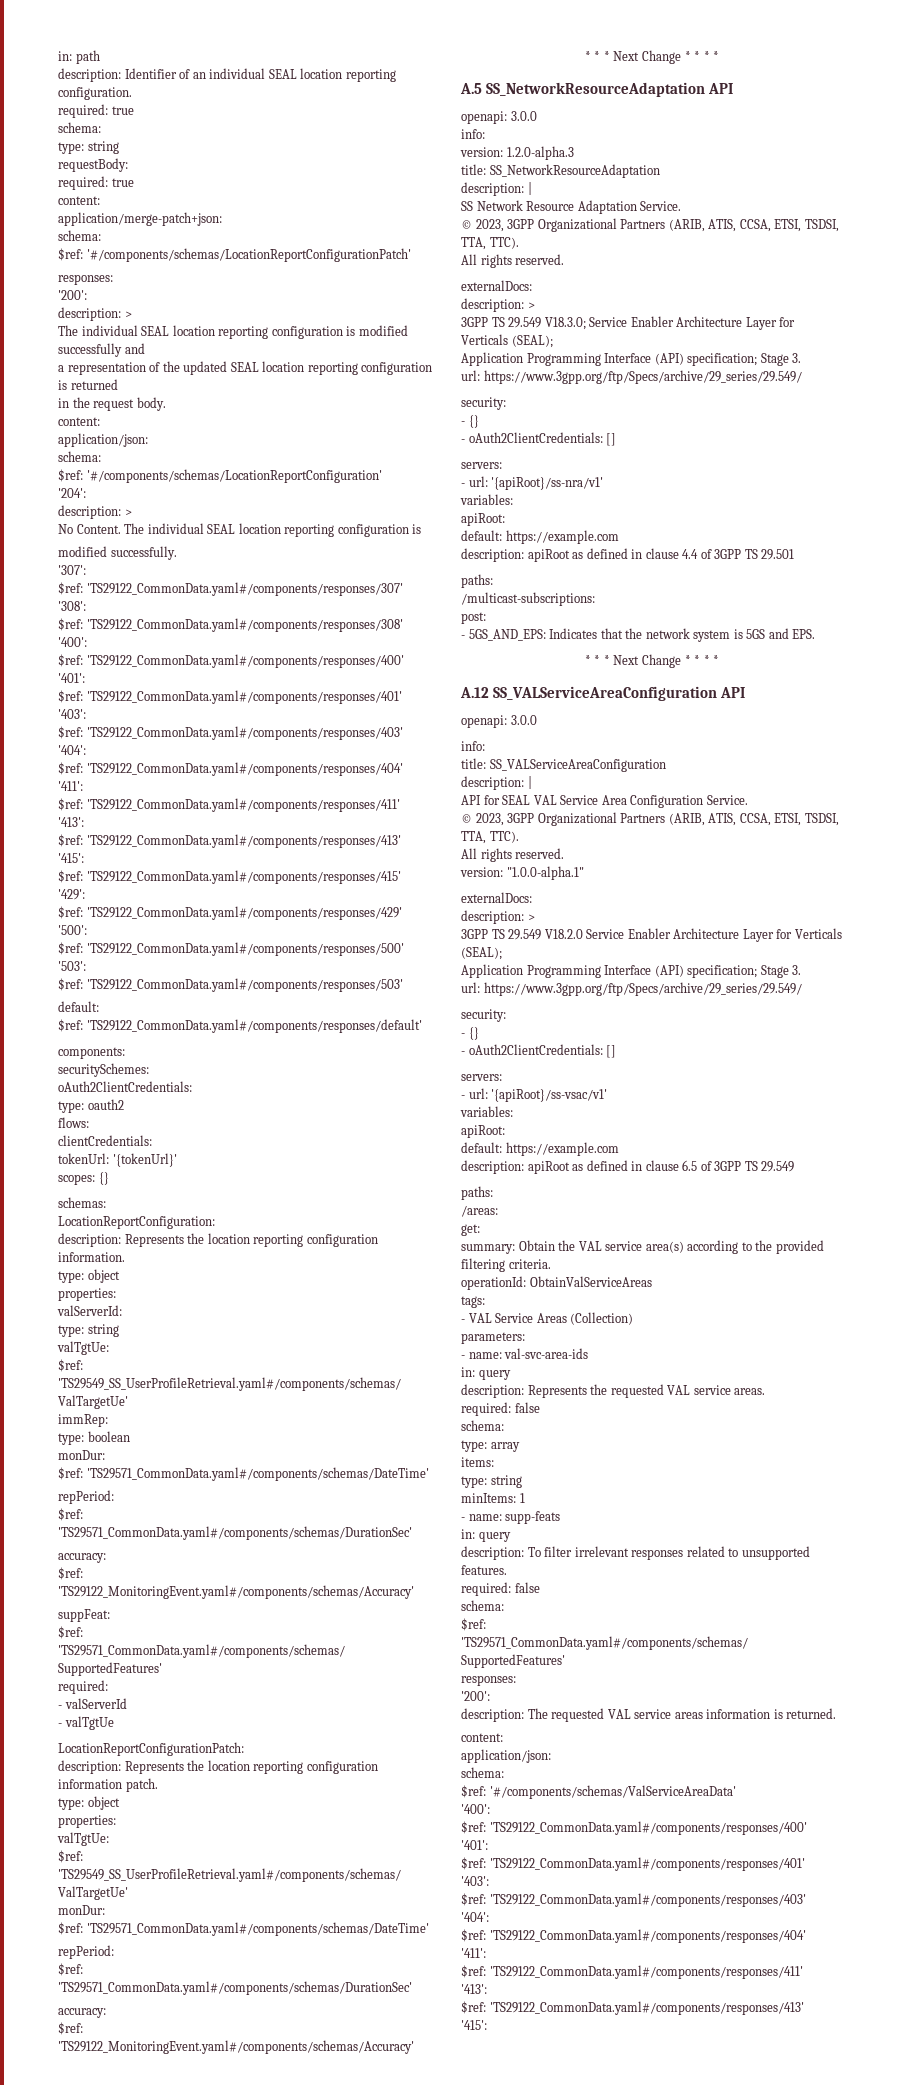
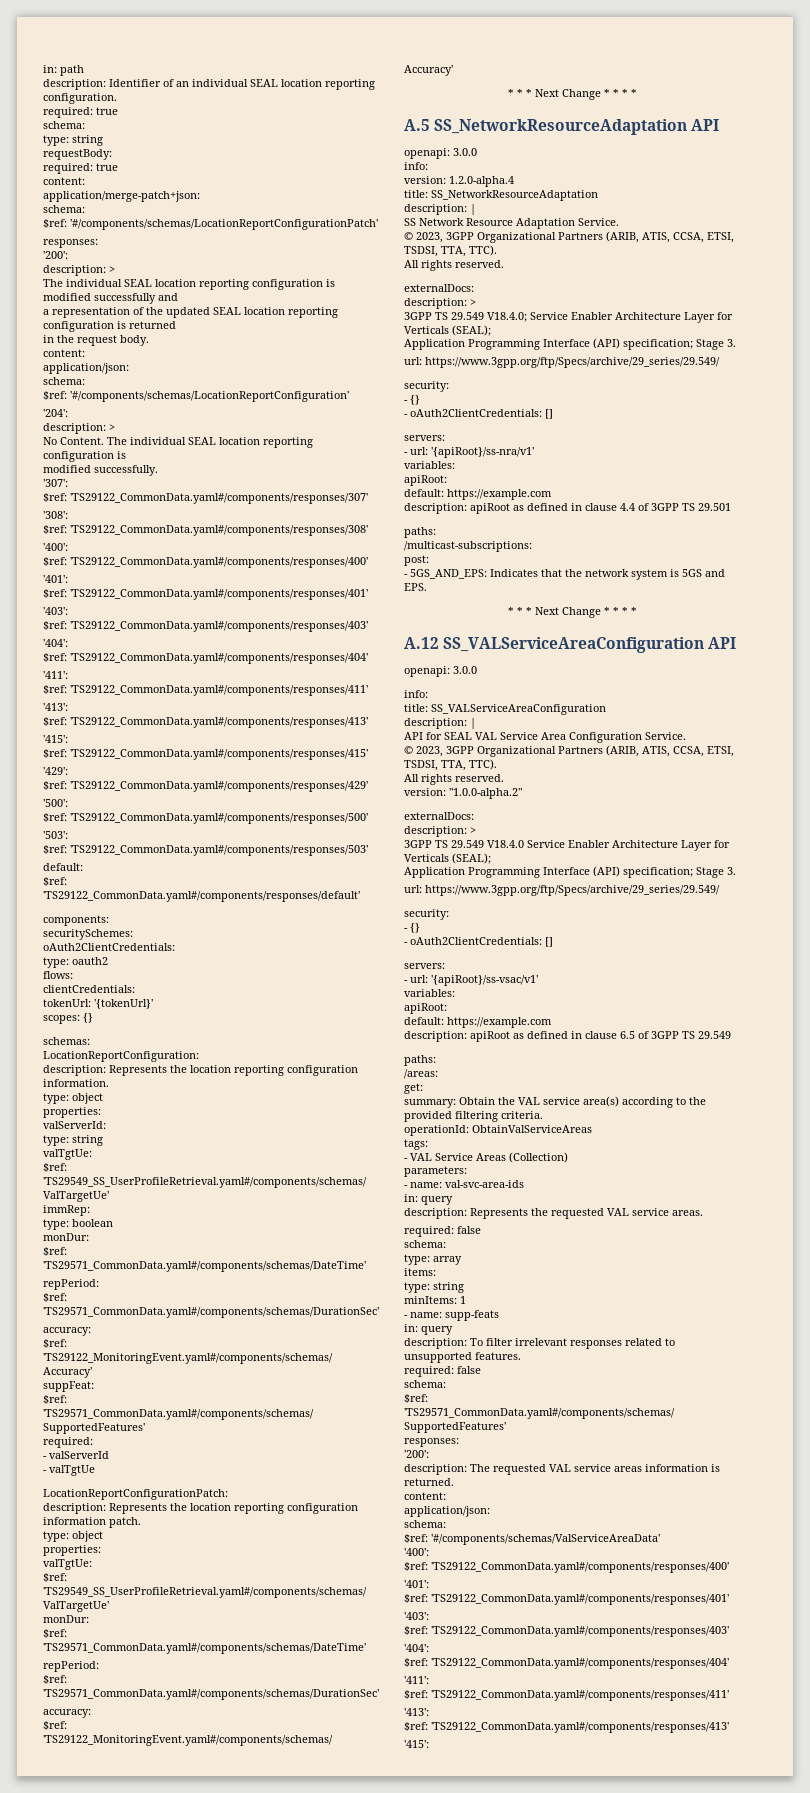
[506,146,574,160] 1.2.0-alpha.3 -> [449,176,514,187] 1.2.0-alpha.4
[544,317,586,330] V18.3.0; -> [487,312,527,322] V18.4.0;
[506,866,584,880] [461,892,532,903] [461,910,535,924] [461,929,583,940] "1.0.0-alpha.1" // externalDocs: // description: > // 3GPP TS 29.549 V18.2.0 -> [449,788,522,799] [404,812,474,820] [404,826,476,837] [404,840,524,848] "1.0.0-alpha.2" // externalDocs: // description: > // 3GPP TS 29.549 V18.4.0

